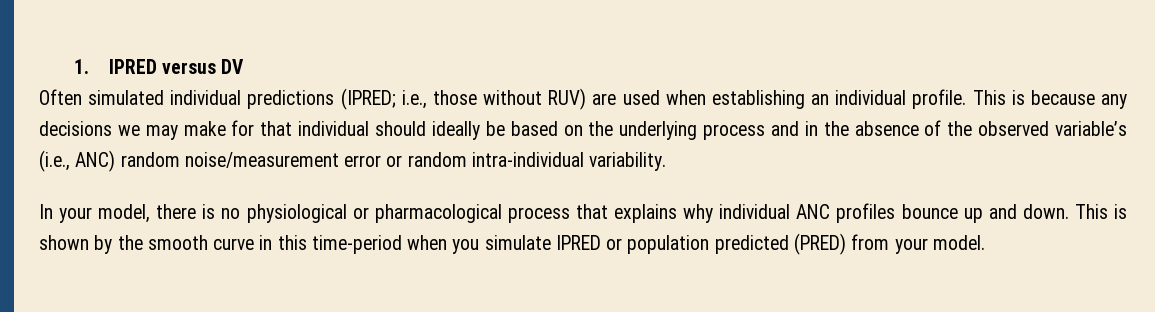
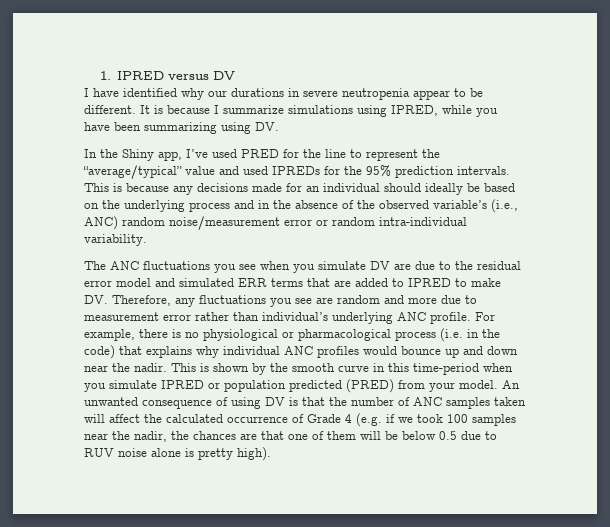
[39,88,967,110] Often simulated individual predictions (IPRED; i.e., those without RUV) are used when establishing an individual profile. -> [84,88,483,100] [84,105,498,117] [84,122,279,134] [84,149,440,161] [83,165,510,179] I have identified why our durations in severe neutropenia appear to be different. It is because I summarize simulations using IPRED, while you have been summarizing using DV. // In the Shiny app, I’ve used PRED for the line to represent the “average/typical” value and used IPREDs for the 95% prediction intervals.
[117,120,293,140] we may make for that -> [252,183,320,192] made for an
[39,204,151,223] In your model, -> [84,261,521,273] [84,278,501,287] [84,295,477,307] [84,312,495,324] [84,329,135,341] The ANC fluctuations you see when you simulate DV are due to the residual error model and simulated ERR terms that are added to IPRED to make DV. Therefore, any fluctuations you see are random and more due to measurement error rather than individual’s underlying ANC profile. For example,
(570, 215) none -> [440,328,500,342] [84,345,115,359] (i.e. in the code)
(896, 213) none -> [363,346,397,355] would
[1022,204,1069,219] down. -> [487,346,518,355] [84,363,167,372] down near the nadir.
(985, 242) none -> [502,380,520,389] [84,397,526,409] [84,413,516,427] [84,431,497,442] [84,447,271,461] An unwanted consequence of using DV is that the number of ANC samples taken will affect the calculated occurrence of Grade 4 (e.g. if we took 100 samples near the nadir, the chances are that one of them will be below 0.5 due to RUV noise alone is pretty high).

